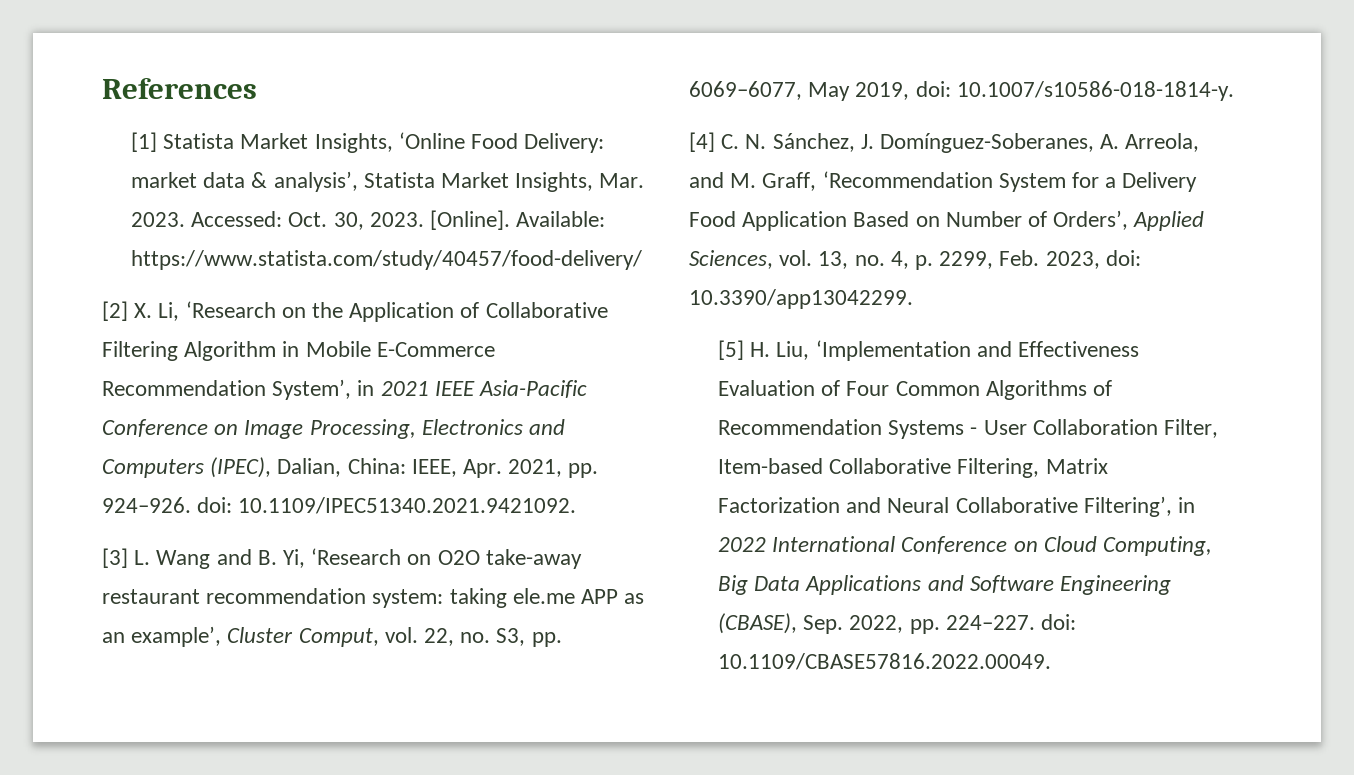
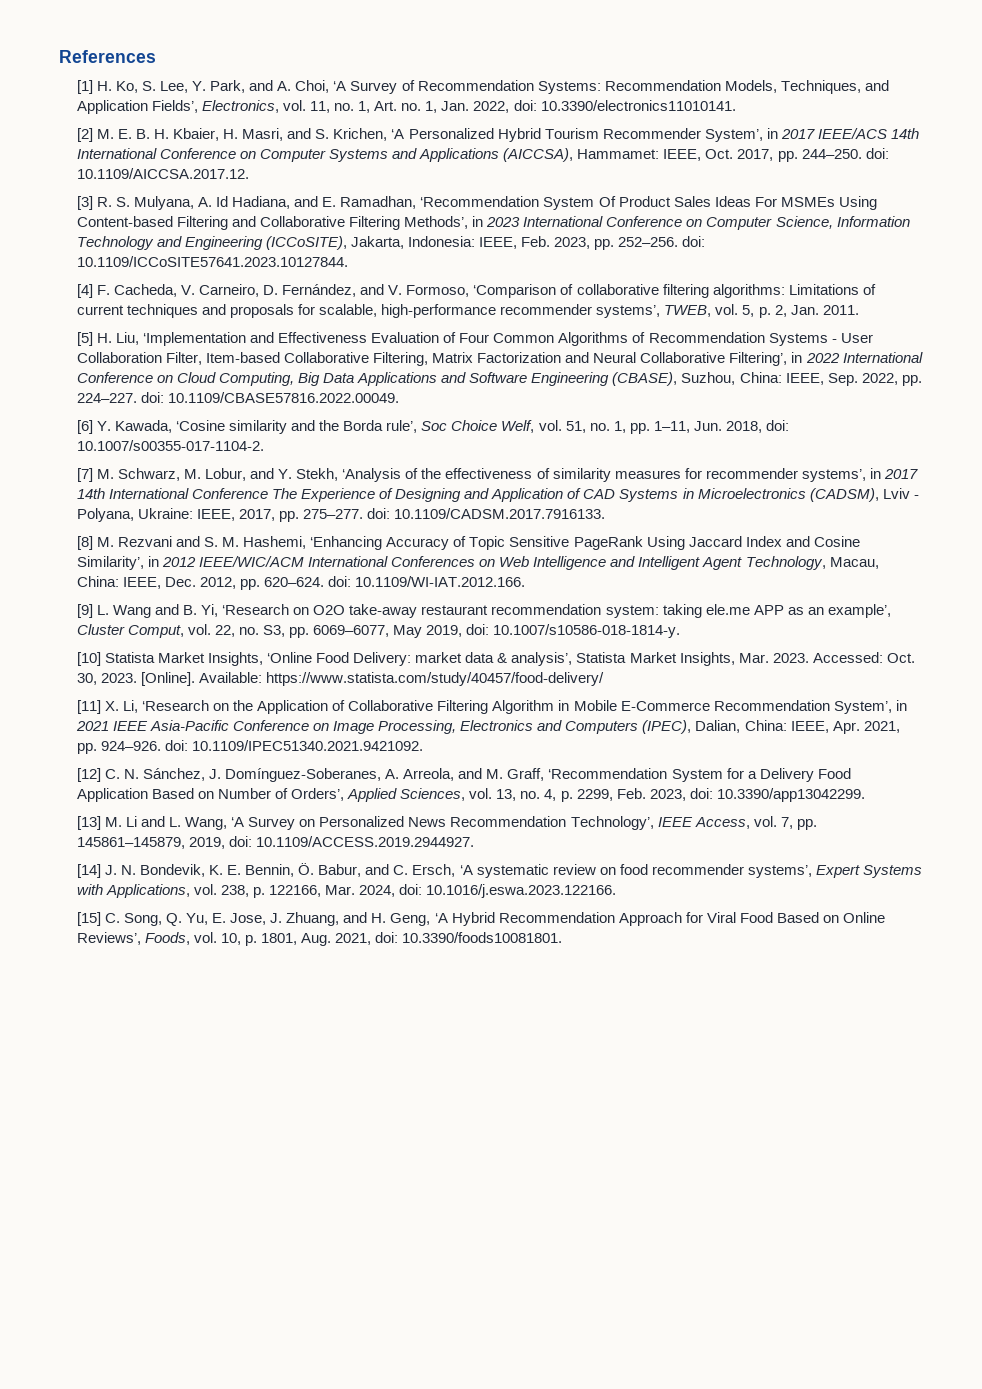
[163,132,605,153] [130,171,645,192] [130,210,606,230] [130,250,642,270] [102,301,608,322] [102,341,495,361] [102,379,588,400] [102,419,566,439] [102,457,599,478] [102,497,577,514] [102,548,582,569] [102,588,645,608] [102,626,562,647] [689,81,1234,101] [689,132,1200,153] [689,171,1198,192] [689,210,1205,231] [689,250,1141,270] [689,289,913,309] Statista Market Insights, ‘Online Food Delivery: market data & analysis’, Statista Market Insights, Mar. 2023. Accessed: Oct. 30, 2023. [Online]. Available: https://www.statista.com/study/40457/food-delivery/ // [2] X. Li, ‘Research on the Application of Collaborative Filtering Algorithm in Mobile E-Commerce Recommendation System’, in 2021 IEEE Asia-Pacific Conference on Image Processing, Electronics and Computers (IPEC), Dalian, China: IEEE, Apr. 2021, pp. 924–926. doi: 10.1109/IPEC51340.2021.9421092. // [3] L. Wang and B. Yi, ‘Research on O2O take-away restaurant recommendation system: taking ele.me APP as an example’, Cluster Comput, vol. 22, no. S3, pp. 6069–6077, May 2019, doi: 10.1007/s10586-018-1814-y. // [4] C. N. Sánchez, J. Domínguez-Soberanes, A. Arreola, and M. Graff, ‘Recommendation System for a Delivery Food Application Based on Number of Orders’, Applied Sciences, vol. 13, no. 4, p. 2299, Feb. 2023, doi: 10.3390/app13042299. -> [96,80,889,94] [76,100,736,114] [76,128,919,142] [76,148,889,162] [76,168,249,179] [76,196,877,210] [76,216,910,230] [76,236,706,250] [76,256,348,267] [76,284,876,298] [76,304,859,318] H. Ko, S. Lee, Y. Park, and A. Choi, ‘A Survey of Recommendation Systems: Recommendation Models, Techniques, and Application Fields’, Electronics, vol. 11, no. 1, Art. no. 1, Jan. 2022, doi: 10.3390/electronics11010141. // [2] M. E. B. H. Kbaier, H. Masri, and S. Krichen, ‘A Personalized Hybrid Tourism Recommender System’, in 2017 IEEE/ACS 14th International Conference on Computer Systems and Applications (AICCSA), Hammamet: IEEE, Oct. 2017, pp. 244–250. doi: 10.1109/AICCSA.2017.12. // [3] R. S. Mulyana, A. Id Hadiana, and E. Ramadhan, ‘Recommendation System Of Product Sales Ideas For MSMEs Using Content-based Filtering and Collaborative Filtering Methods’, in 2023 International Conference on Computer Science, Information Technology and Engineering (ICCoSITE), Jakarta, Indonesia: IEEE, Feb. 2023, pp. 252–256. doi: 10.1109/ICCoSITE57641.2023.10127844. // [4] F. Cacheda, V. Carneiro, D. Fernández, and V. Formoso, ‘Comparison of collaborative filtering algorithms: Limitations of current techniques and proposals for scalable, high-performance recommender systems’, TWEB, vol. 5, p. 2, Jan. 2011.
(797, 623) none -> [681,372,824,385] Suzhou, China: IEEE,
(1051, 661) none -> [76,420,789,434] [76,440,264,451] [76,468,918,482] [76,488,919,502] [76,508,606,522] [76,536,860,550] [76,556,879,570] [76,576,526,590] [76,604,891,618] [76,624,681,638] [76,652,915,666] [76,672,605,686] [76,700,907,714] [75,720,900,734] [76,740,424,754] [76,768,851,782] [76,788,865,802] [76,816,817,830] [76,836,475,849] [76,863,922,878] [76,884,617,898] [76,912,885,926] [76,932,563,946] // [6] Y. Kawada, ‘Cosine similarity and the Borda rule’, Soc Choice Welf, vol. 51, no. 1, pp. 1–11, Jun. 2018, doi: 10.1007/s00355-017-1104-2. // [7] M. Schwarz, M. Lobur, and Y. Stekh, ‘Analysis of the effectiveness of similarity measures for recommender systems’, in 2017 14th International Conference The Experience of Designing and Application of CAD Systems in Microelectronics (CADSM), Lviv - Polyana, Ukraine: IEEE, 2017, pp. 275–277. doi: 10.1109/CADSM.2017.7916133. // [8] M. Rezvani and S. M. Hashemi, ‘Enhancing Accuracy of Topic Sensitive PageRank Using Jaccard Index and Cosine Similarity’, in 2012 IEEE/WIC/ACM International Conferences on Web Intelligence and Intelligent Agent Technology, Macau, China: IEEE, Dec. 2012, pp. 620–624. doi: 10.1109/WI-IAT.2012.166. // [9] L. Wang and B. Yi, ‘Research on O2O take-away restaurant recommendation system: taking ele.me APP as an example’, Cluster Comput, vol. 22, no. S3, pp. 6069–6077, May 2019, doi: 10.1007/s10586-018-1814-y. // [10] Statista Market Insights, ‘Online Food Delivery: market data & analysis’, Statista Market Insights, Mar. 2023. Accessed: Oct. 30, 2023. [Online]. Available: https://www.statista.com/study/40457/food-delivery/ // [11] X. Li, ‘Research on the Application of Collaborative Filtering Algorithm in Mobile E-Commerce Recommendation System’, in 2021 IEEE Asia-Pacific Conference on Image Processing, Electronics and Computers (IPEC), Dalian, China: IEEE, Apr. 2021, pp. 924–926. doi: 10.1109/IPEC51340.2021.9421092. // [12] C. N. Sánchez, J. Domínguez-Soberanes, A. Arreola, and M. Graff, ‘Recommendation System for a Delivery Food Application Based on Number of Orders’, Applied Sciences, vol. 13, no. 4, p. 2299, Feb. 2023, doi: 10.3390/app13042299. // [13] M. Li and L. Wang, ‘A Survey on Personalized News Recommendation Technology’, IEEE Access, vol. 7, pp. 145861–145879, 2019, doi: 10.1109/ACCESS.2019.2944927. // [14] J. N. Bondevik, K. E. Bennin, Ö. Babur, and C. Ersch, ‘A systematic review on food recommender systems’, Expert Systems with Applications, vol. 238, p. 122166, Mar. 2024, doi: 10.1016/j.eswa.2023.122166. // [15] C. Song, Q. Yu, E. Jose, J. Zhuang, and H. Geng, ‘A Hybrid Recommendation Approach for Viral Food Based on Online Reviews’, Foods, vol. 10, p. 1801, Aug. 2021, doi: 10.3390/foods10081801.

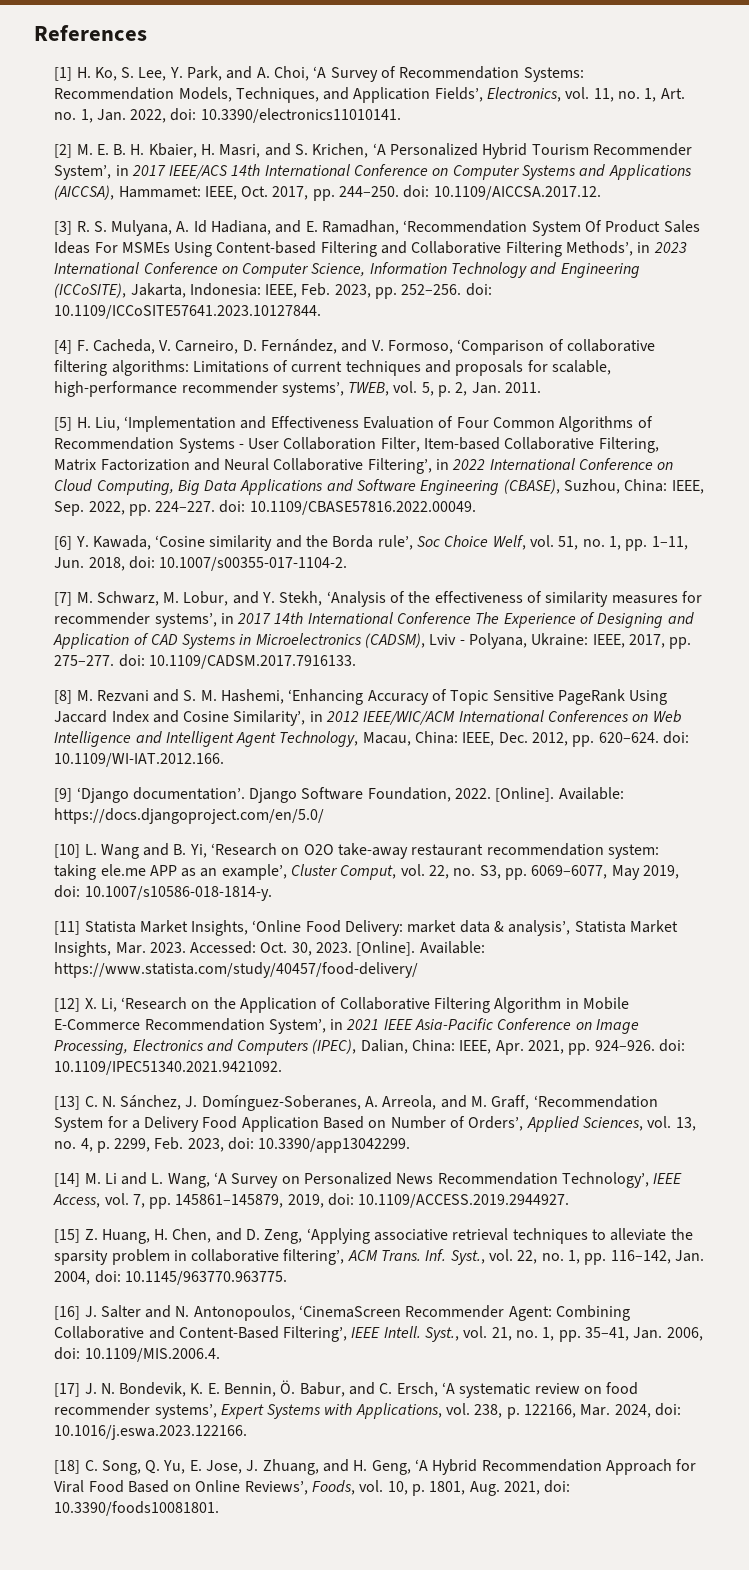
(93, 611) none -> [76,787,624,803] [54,808,325,824] [54,844,81,858] ‘Django documentation’. Django Software Foundation, 2022. [Online]. Available: https://docs.djangoproject.com/en/5.0/ // [10]
[76,652,101,666] [10] -> [54,921,81,935] [11]
[76,700,101,714] [11] -> [54,998,81,1012] [12]
[76,768,101,782] [12] -> [54,1096,81,1110] [13]
[76,816,101,830] [13] -> [54,1173,81,1187] [14]
[76,864,101,878] [14] -> [54,1228,693,1244] [54,1249,704,1265] [54,1270,287,1285] [54,1305,631,1321] [54,1326,703,1342] [54,1347,220,1362] [54,1383,81,1397] [15] Z. Huang, H. Chen, and D. Zeng, ‘Applying associative retrieval techniques to alleviate the sparsity problem in collaborative filtering’, ACM Trans. Inf. Syst., vol. 22, no. 1, pp. 116–142, Jan. 2004, doi: 10.1145/963770.963775. // [16] J. Salter and N. Antonopoulos, ‘CinemaScreen Recommender Agent: Combining Collaborative and Content-Based Filtering’, IEEE Intell. Syst., vol. 21, no. 1, pp. 35–41, Jan. 2006, doi: 10.1109/MIS.2006.4. // [17]
[76,912,101,926] [15] -> [54,1460,81,1474] [18]

